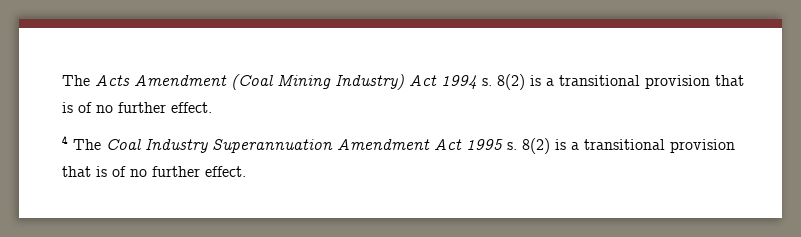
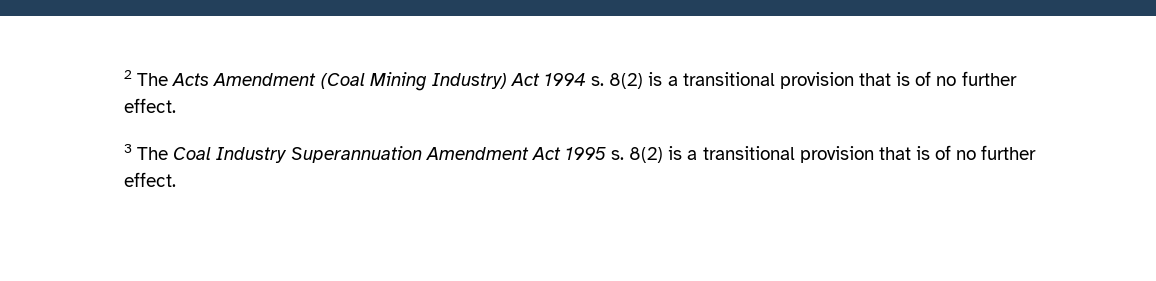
(62, 80) none -> [124,70,133,79] 2
[62,135,69,144] 4 -> [124,144,133,153] 3

